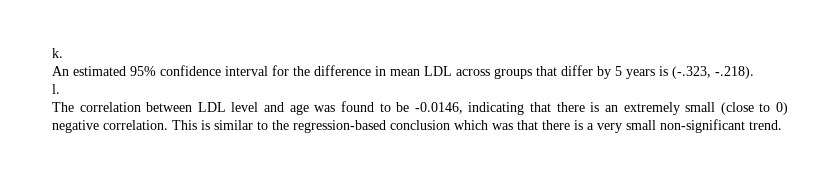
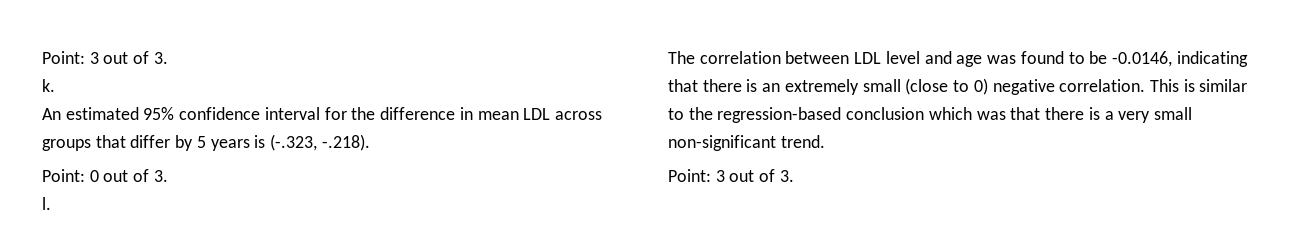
(52, 53) none -> [42,51,168,64] Point: 3 out of 3. //
(754, 72) none -> [42,169,168,182] // Point: 0 out of 3.
(782, 125) none -> [668,169,794,182] // Point: 3 out of 3.

